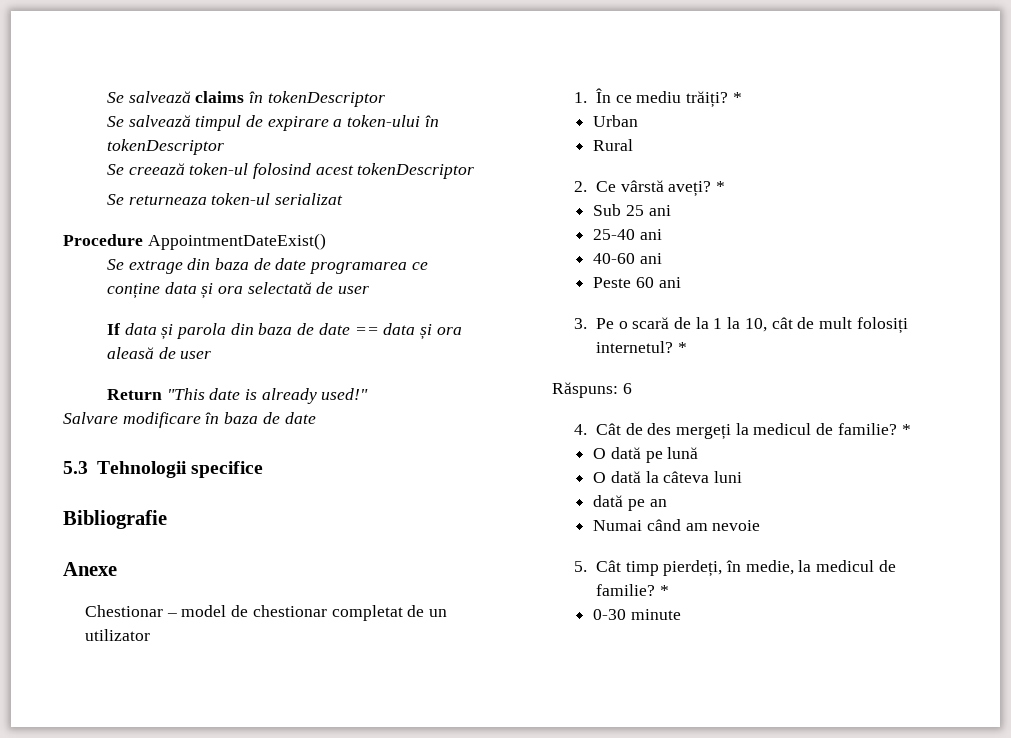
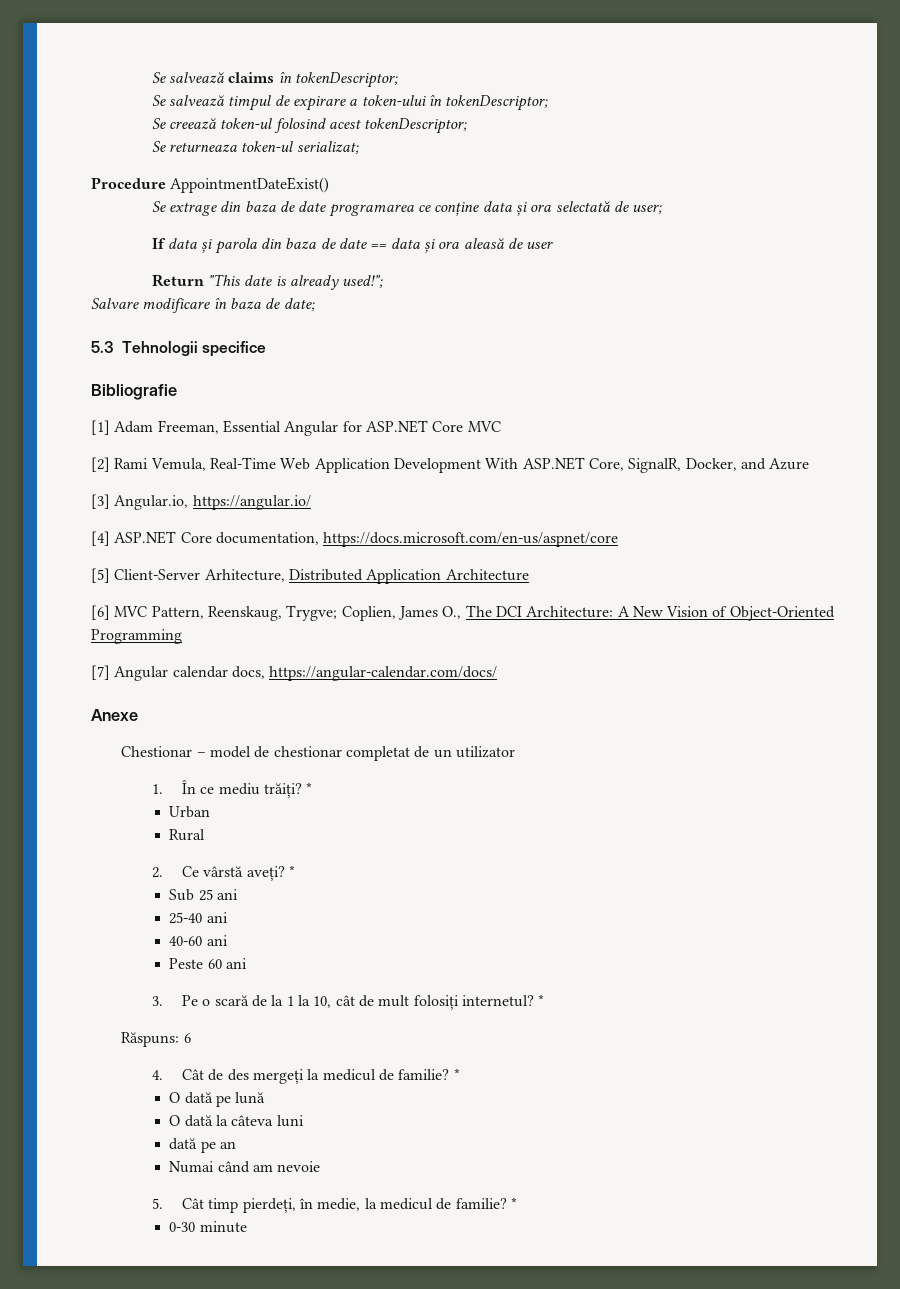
[267,91,385,107] tokenDescriptor -> [294,72,398,88] tokenDescriptor;
[106,139,224,155] tokenDescriptor -> [445,95,549,111] tokenDescriptor;
[357,163,475,179] tokenDescriptor -> [364,118,468,134] tokenDescriptor;
[275,193,344,205] serializat -> [296,141,359,154] serializat;
[338,286,370,294] user -> [632,204,663,214] user;
[321,388,369,400] used!" -> [342,275,384,288] used!";
[284,412,316,424] date -> [283,298,315,311] date;
(167, 519) none -> [91,420,501,436] [91,457,810,473] [91,494,311,510] [91,531,619,547] [91,568,529,584] [91,605,835,621] [91,629,182,644] [91,665,498,681] // [1] Adam Freeman, Essential Angular for ASP.NET Core MVC // [2] Rami Vemula, Real-Time Web Application Development With ASP.NET Core, SignalR, Docker, and Azure // [3] Angular.io, https://angular.io/ // [4] ASP.NET Core documentation, https://docs.microsoft.com/en-us/aspnet/core // [5] Client-Server Arhitecture, Distributed Application Architecture // [6] MVC Pattern, Reenskaug, Trygve; Coplien, James O., The DCI Architecture: A New Vision of Object-Oriented Programming // [7] Angular calendar docs, https://angular-calendar.com/docs/

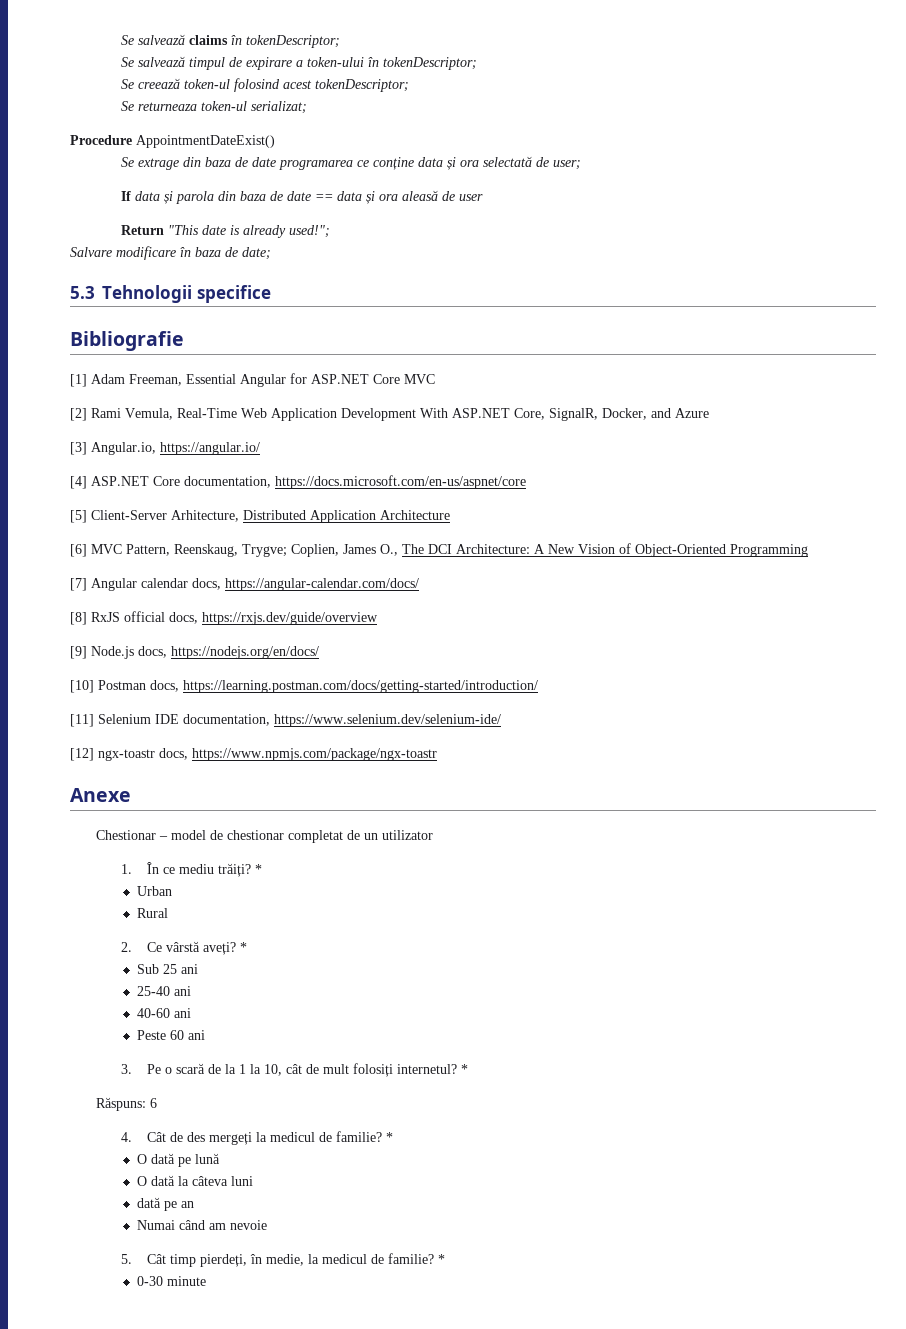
(498, 673) none -> [70,611,378,625] [70,646,319,659] [70,680,538,693] [70,714,501,727] [70,748,437,761] // [8] RxJS official docs, https://rxjs.dev/guide/overview // [9] Node.js docs, https://nodejs.org/en/docs/ // [10] Postman docs, https://learning.postman.com/docs/getting-started/introduction/ // [11] Selenium IDE documentation, https://www.selenium.dev/selenium-ide/ // [12] ngx-toastr docs, https://www.npmjs.com/package/ngx-toastr

